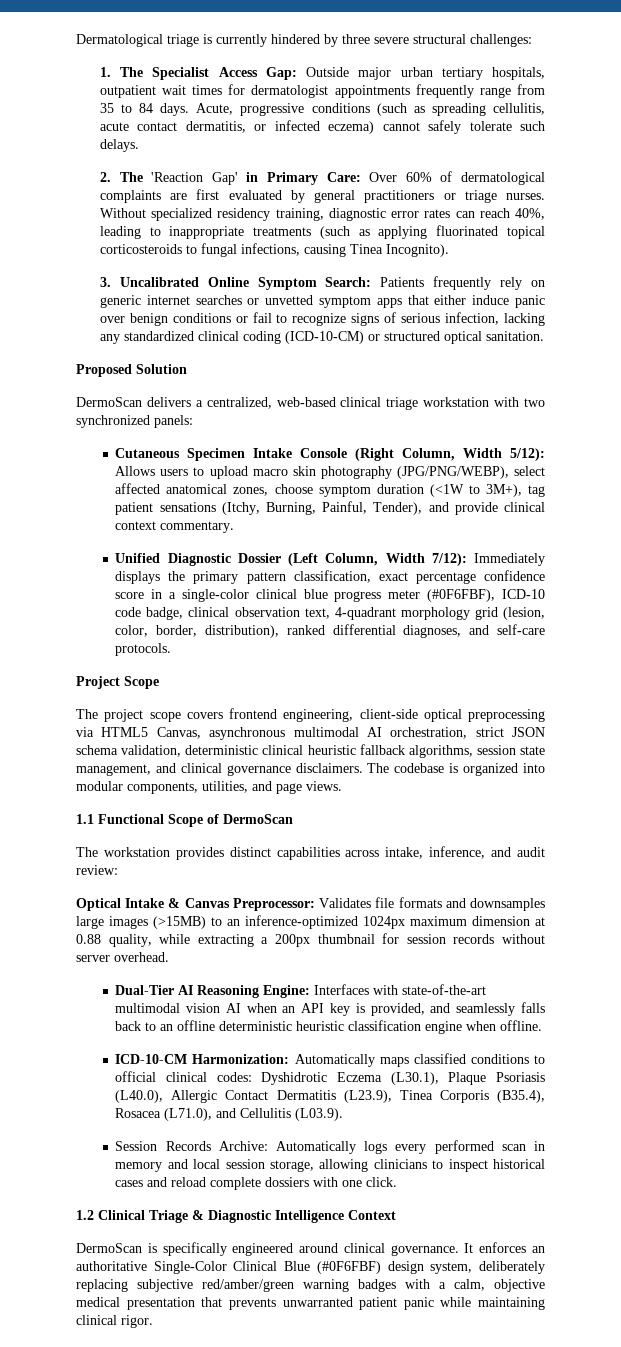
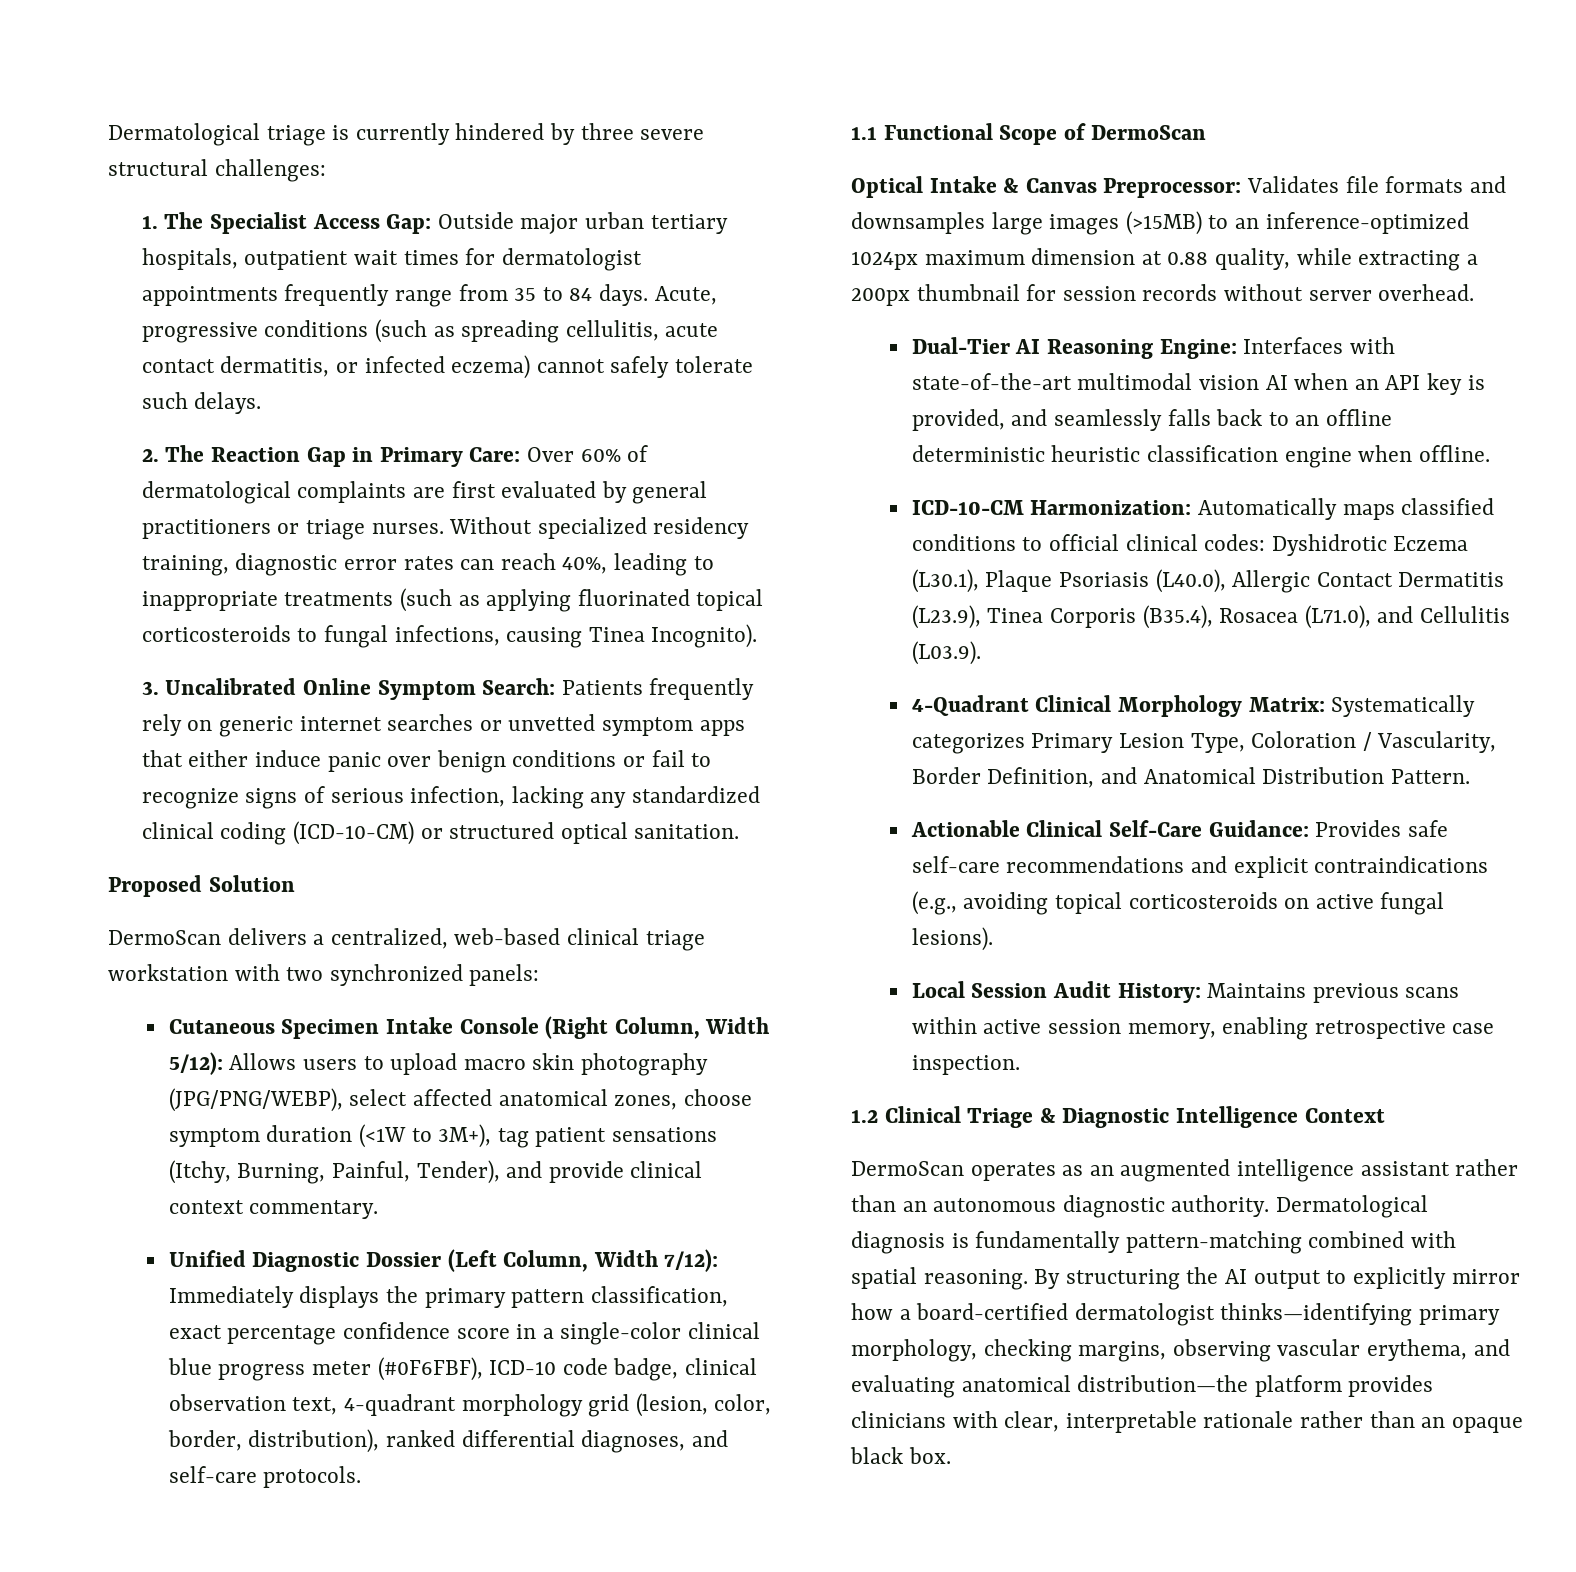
[151,172,238,185] 'Reaction Gap' -> [211,447,346,467] Reaction Gap
[76,676,159,689] [76,708,545,722] [76,727,545,740] [76,744,545,758] [76,763,546,776] [76,781,342,794] // Project Scope // The project scope covers frontend engineering, client-side optical preprocessing via HTML5 Canvas, asynchronous multimodal AI orchestration, strict JSON schema validation, deterministic clinical heuristic fallback algorithms, session state management, and clinical governance disclaimers. The codebase is organized into modular components, utilities, and page views. -> (362, 1477) none
[76,846,546,860] [76,865,118,875] // The workstation provides distinct capabilities across intake, inference, and audit review: -> (1207, 132) none
[115,1140,545,1154] [115,1159,546,1172] [115,1177,398,1190] Session Records Archive: Automatically logs every performed scan in memory and local session storage, allowing clinicians to inspect historical cases and reload complete dossiers with one click. -> [911,695,1476,717] [911,731,1497,754] [911,767,1470,788] [910,820,1448,837] [911,856,1489,878] [911,891,1445,915] [911,927,993,951] [911,981,1460,1003] [911,1017,1495,1040] [911,1055,1020,1075] 4-Quadrant Clinical Morphology Matrix: Systematically categorizes Primary Lesion Type, Coloration / Vascularity, Border Definition, and Anatomical Distribution Pattern. // Actionable Clinical Self-Care Guidance: Provides safe self-care recommendations and explicit contraindications (e.g., avoiding topical corticosteroids on active fungal lesions). // Local Session Audit History: Maintains previous scans within active session memory, enabling retrospective case inspection.
[147,1242,545,1256] [76,1261,545,1274] [76,1279,545,1292] [76,1297,545,1310] [76,1315,153,1328] is specifically engineered around clinical governance. It enforces an authoritative Single-Color Clinical Blue (#0F6FBF) design system, deliberately replacing subjective red/amber/green warning badges with a calm, objective medical presentation that prevents unwarranted patient panic while maintaining clinical rigor. -> [970,1159,1519,1182] [851,1195,1429,1218] [851,1231,1457,1254] [851,1267,1520,1290] [851,1303,1501,1326] [851,1339,1510,1362] [851,1375,1434,1398] [851,1411,1523,1433] [850,1447,951,1464] operates as an augmented intelligence assistant rather than an autonomous diagnostic authority. Dermatological diagnosis is fundamentally pattern-matching combined with spatial reasoning. By structuring the AI output to explicitly mirror how a board-certified dermatologist thinks—identifying primary morphology, checking margins, observing vascular erythema, and evaluating anatomical distribution—the platform provides clinicians with clear, interpretable rationale rather than an opaque black box.

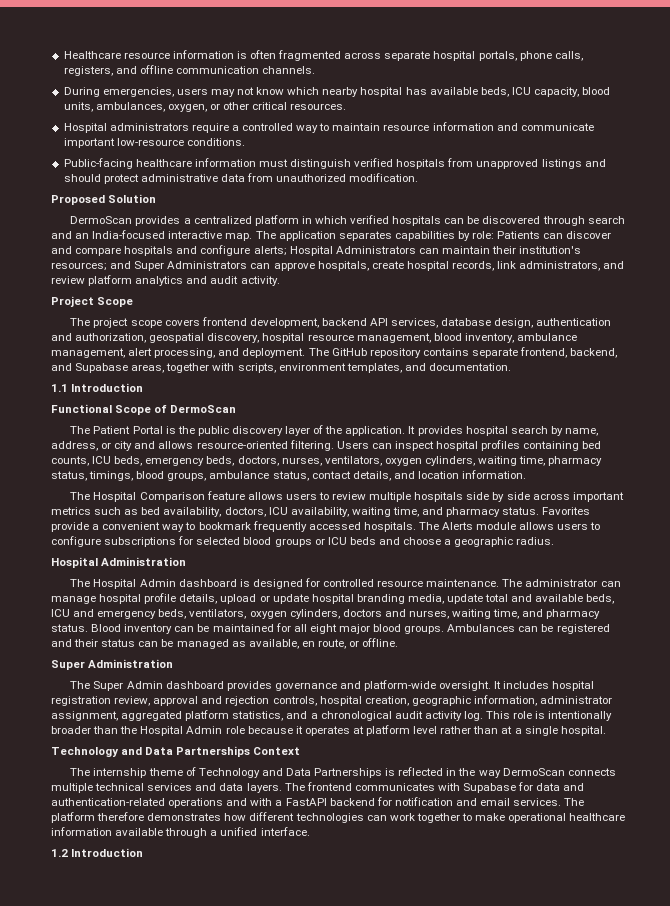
[108,123,705,146] [108,159,326,182] [141,212,728,234] [141,248,642,271] [141,284,717,307] [141,319,719,343] [141,355,754,379] [141,392,262,414] [141,445,649,467] [141,481,708,504] [141,517,750,540] [141,553,714,576] [141,588,764,612] [141,624,758,648] [141,678,755,700] [141,714,745,737] [141,750,712,773] [141,786,761,809] [141,821,740,845] [108,875,295,897] [108,928,705,951] [108,964,540,986] [168,1016,770,1039] [168,1052,709,1076] [168,1088,752,1112] [168,1124,718,1148] [168,1160,703,1184] [168,1200,379,1219] [168,1249,719,1272] [168,1286,728,1308] [168,1322,761,1345] [167,1357,758,1381] [168,1393,772,1417] [167,1429,728,1453] [168,1466,362,1488] Dermatological triage is currently hindered by three severe structural challenges: // 1. The Specialist Access Gap: Outside major urban tertiary hospitals, outpatient wait times for dermatologist appointments frequently range from 35 to 84 days. Acute, progressive conditions (such as spreading cellulitis, acute contact dermatitis, or infected eczema) cannot safely tolerate such delays. // 2. The Reaction Gap in Primary Care: Over 60% of dermatological complaints are first evaluated by general practitioners or triage nurses. Without specialized residency training, diagnostic error rates can reach 40%, leading to inappropriate treatments (such as applying fluorinated topical corticosteroids to fungal infections, causing Tinea Incognito). // 3. Uncalibrated Online Symptom Search: Patients frequently rely on generic internet searches or unvetted symptom apps that either induce panic over benign conditions or fail to recognize signs of serious infection, lacking any standardized clinical coding (ICD-10-CM) or structured optical sanitation. // Proposed Solution // DermoScan delivers a centralized, web-based clinical triage workstation with two synchronized panels: // Cutaneous Specimen Intake Console (Right Column, Width 5/12): Allows users to upload macro skin photography (JPG/PNG/WEBP), select affected anatomical zones, choose symptom duration (<1W to 3M+), tag patient sensations (Itchy, Burning, Painful, Tender), and provide clinical context commentary. // Unified Diagnostic Dossier (Left Column, Width 7/12): Immediately displays the primary pattern classification, exact percentage confidence score in a single-color clinical blue progress meter (#0F6FBF), ICD-10 code badge, clinical observation text, 4-quadrant morphology grid (lesion, color, border, distribution), ranked differential diagnoses, and self-care protocols. -> [63,50,583,61] [63,65,316,76] [63,87,611,97] [63,102,347,112] [63,122,594,133] [63,138,245,148] [63,158,606,169] [63,173,419,184] [51,194,157,205] [70,215,625,226] [51,230,612,241] [51,245,582,256] [51,261,625,271] [51,275,280,286] [51,296,134,307] [70,317,612,328] [51,333,577,343] [51,347,618,358] [51,363,511,373] Healthcare resource information is often fragmented across separate hospital portals, phone calls, registers, and offline communication channels. // During emergencies, users may not know which nearby hospital has available beds, ICU capacity, blood units, ambulances, oxygen, or other critical resources. // Hospital administrators require a controlled way to maintain resource information and communicate important low-resource conditions. // Public-facing healthcare information must distinguish verified hospitals from unapproved listings and should protect administrative data from unauthorized modification. // Proposed Solution // DermoScan provides a centralized platform in which verified hospitals can be discovered through search and an India-focused interactive map. The application separates capabilities by role: Patients can discover and compare hospitals and configure alerts; Hospital Administrators can maintain their institution's resources; and Super Administrators can approve hospitals, create hospital records, link administrators, and review platform analytics and audit activity. // Project Scope // The project scope covers frontend development, backend API services, database design, authentication and authorization, geospatial discovery, hospital resource management, blood inventory, ambulance management, alert processing, and deployment. The GitHub repository contains separate frontend, backend, and Supabase areas, together with scripts, environment templates, and documentation.
(877, 133) none -> [71,383,144,392] Introduction //
[851,176,1506,198] [851,211,1469,235] [851,248,1478,271] [851,284,1475,306] [911,337,1395,359] [911,373,1485,395] [911,409,1393,431] [911,445,1490,468] [911,498,1495,520] [911,534,1469,556] [911,569,1505,593] [911,605,1511,629] [911,641,981,665] [911,695,1476,717] [911,731,1497,754] [911,767,1470,788] [910,820,1448,837] [911,856,1489,878] [911,891,1445,915] [911,927,993,951] [911,981,1460,1003] [911,1017,1495,1040] [911,1055,1020,1075] [851,1106,1385,1128] [851,1159,1519,1182] [851,1195,1429,1218] [851,1231,1457,1254] [851,1267,1520,1290] [851,1303,1501,1326] [851,1339,1510,1362] [851,1375,1434,1398] [851,1411,1523,1433] [850,1447,951,1464] Optical Intake & Canvas Preprocessor: Validates file formats and downsamples large images (>15MB) to an inference-optimized 1024px maximum dimension at 0.88 quality, while extracting a 200px thumbnail for session records without server overhead. // Dual-Tier AI Reasoning Engine: Interfaces with state-of-the-art multimodal vision AI when an API key is provided, and seamlessly falls back to an offline deterministic heuristic classification engine when offline. // ICD-10-CM Harmonization: Automatically maps classified conditions to official clinical codes: Dyshidrotic Eczema (L30.1), Plaque Psoriasis (L40.0), Allergic Contact Dermatitis (L23.9), Tinea Corporis (B35.4), Rosacea (L71.0), and Cellulitis (L03.9). // 4-Quadrant Clinical Morphology Matrix: Systematically categorizes Primary Lesion Type, Coloration / Vascularity, Border Definition, and Anatomical Distribution Pattern. // Actionable Clinical Self-Care Guidance: Provides safe self-care recommendations and explicit contraindications (e.g., avoiding topical corticosteroids on active fungal lesions). // Local Session Audit History: Maintains previous scans within active session memory, enabling retrospective case inspection. // 1.2 Clinical Triage & Diagnostic Intelligence Context // DermoScan operates as an augmented intelligence assistant rather than an autonomous diagnostic authority. Dermatological diagnosis is fundamentally pattern-matching combined with spatial reasoning. By structuring the AI output to explicitly mirror how a board-certified dermatologist thinks—identifying primary morphology, checking margins, observing vascular erythema, and evaluating anatomical distribution—the platform provides clinicians with clear, interpretable rationale rather than an opaque black box. -> [70,425,598,436] [51,440,602,451] [51,456,603,466] [51,470,527,481] [70,491,624,502] [51,507,591,517] [51,521,601,532] [51,536,555,547] [51,557,187,568] [70,578,621,589] [51,593,615,604] [51,609,601,619] [51,623,610,634] [51,638,399,649] [51,659,174,670] [70,680,595,691] [51,695,613,706] [51,710,613,721] [51,725,606,736] [51,746,301,757] [70,767,616,778] [51,782,585,793] [51,797,585,808] [51,812,626,823] [51,827,310,838] [51,848,144,857] The Patient Portal is the public discovery layer of the application. It provides hospital search by name, address, or city and allows resource-oriented filtering. Users can inspect hospital profiles containing bed counts, ICU beds, emergency beds, doctors, nurses, ventilators, oxygen cylinders, waiting time, pharmacy status, timings, blood groups, ambulance status, contact details, and location information. // The Hospital Comparison feature allows users to review multiple hospitals side by side across important metrics such as bed availability, doctors, ICU availability, waiting time, and pharmacy status. Favorites provide a convenient way to bookmark frequently accessed hospitals. The Alerts module allows users to configure subscriptions for selected blood groups or ICU beds and choose a geographic radius. // Hospital Administration // The Hospital Admin dashboard is designed for controlled resource maintenance. The administrator can manage hospital profile details, upload or update hospital branding media, update total and available beds, ICU and emergency beds, ventilators, oxygen cylinders, doctors and nurses, waiting time, and pharmacy status. Blood inventory can be maintained for all eight major blood groups. Ambulances can be registered and their status can be managed as available, en route, or offline. // Super Administration // The Super Admin dashboard provides governance and platform-wide oversight. It includes hospital registration review, approval and rejection controls, hospital creation, geographic information, administrator assignment, aggregated platform statistics, and a chronological audit activity log. This role is intentionally broader than the Hospital Admin role because it operates at platform level rather than at a single hospital. // Technology and Data Partnerships Context // The internship theme of Technology and Data Partnerships is reflected in the way DermoScan connects multiple technical services and data layers. The frontend communicates with Supabase for data and authentication-related operations and with a FastAPI backend for notification and email services. The platform therefore demonstrates how different technologies can work together to make operational healthcare information available through a unified interface. // 1.2 Introduction

